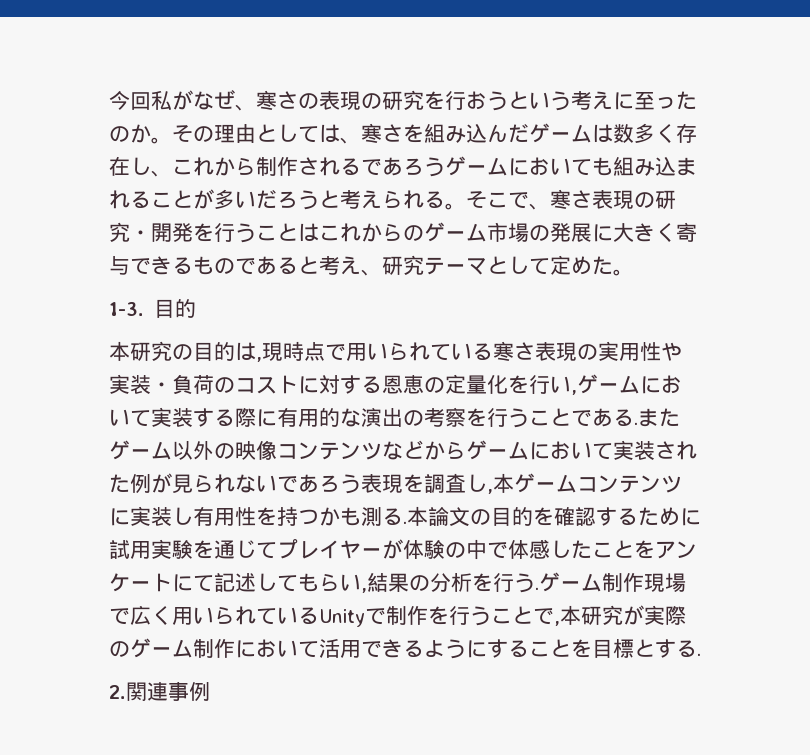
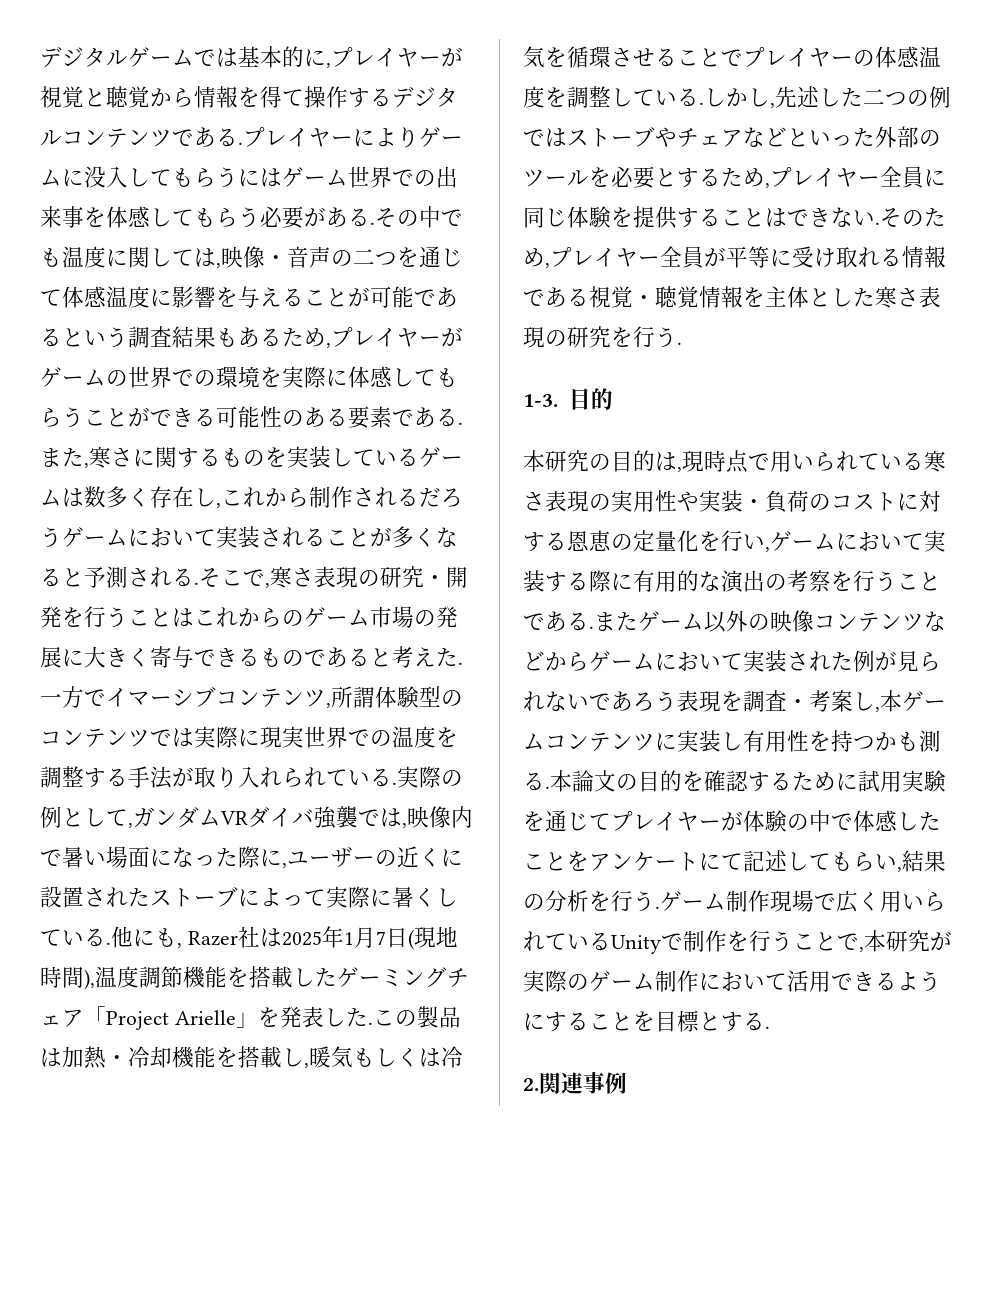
[109,90,697,111] [109,123,529,144] 今回私がなぜ、寒さの表現の研究を行おうという考えに至ったのか。その理由としては、寒さを組み込んだ -> [40,46,463,68] [40,86,458,108] [40,127,463,148] [40,166,458,188] [40,206,463,229] [40,246,463,268] [40,286,458,308] [40,326,463,348] [40,366,458,388] [40,406,463,429] [40,446,419,469] デジタルゲームでは基本的に,プレイヤーが視覚と聴覚から情報を得て操作するデジタルコンテンツである.プレイヤーによりゲームに没入してもらうにはゲーム世界での出来事を体感してもらう必要がある.その中でも温度に関しては,映像・音声の二つを通じて体感温度に影響を与えることが可能であるという調査結果もあるため,プレイヤーがゲームの世界での環境を実際に体感してもらうことができる可能性のある要素である.また,寒さに関するものを実装している
[151,170,172,177] 、 -> [216,503,221,508] ,
[361,157,403,176] であ -> [419,487,441,507] だ
[592,156,697,176] も組み込ま -> [216,526,282,548] 実装さ
[235,190,550,210] いだろうと考えられる。そこで、 -> [414,527,458,547] [40,566,270,588] くなると予測される.そこで,
[361,255,634,276] 、研究テーマとして定めた。 -> [436,647,463,667] [40,686,463,708] [40,726,458,748] [40,766,463,789] [40,806,473,829] [40,846,463,868] [40,886,458,908] [40,926,458,950] [40,966,469,990] [40,1006,461,1030] [40,1046,463,1069] [523,46,941,68] [523,86,951,108] [523,126,941,148] [523,166,946,189] [523,206,946,229] [523,246,946,268] [523,286,941,309] [523,326,682,348] た.一方でイマーシブコンテンツ,所謂体験型のコンテンツでは実際に現実世界での温度を調整する手法が取り入れられている.実際の例として,ガンダムVRダイバ強襲では,映像内で暑い場面になった際に,ユーザーの近くに設置されたストーブによって実際に暑くしている.他にも, Razer社は2025年1月7日(現地時間),温度調節機能を搭載したゲーミングチェア「Project Arielle」を発表した.この製品は加熱・冷却機能を搭載し,暖気もしくは冷気を循環させることでプレイヤーの体感温度を調整している.しかし,先述した二つの例ではストーブやチェアなどといった外部のツールを必要とするため,プレイヤー全員に同じ体験を提供することはできない.そのため,プレイヤー全員が平等に受け取れる情報である視覚・聴覚情報を主体とした寒さ表現の研究を行う.
(466, 483) none -> [787,690,853,712] ・考案

